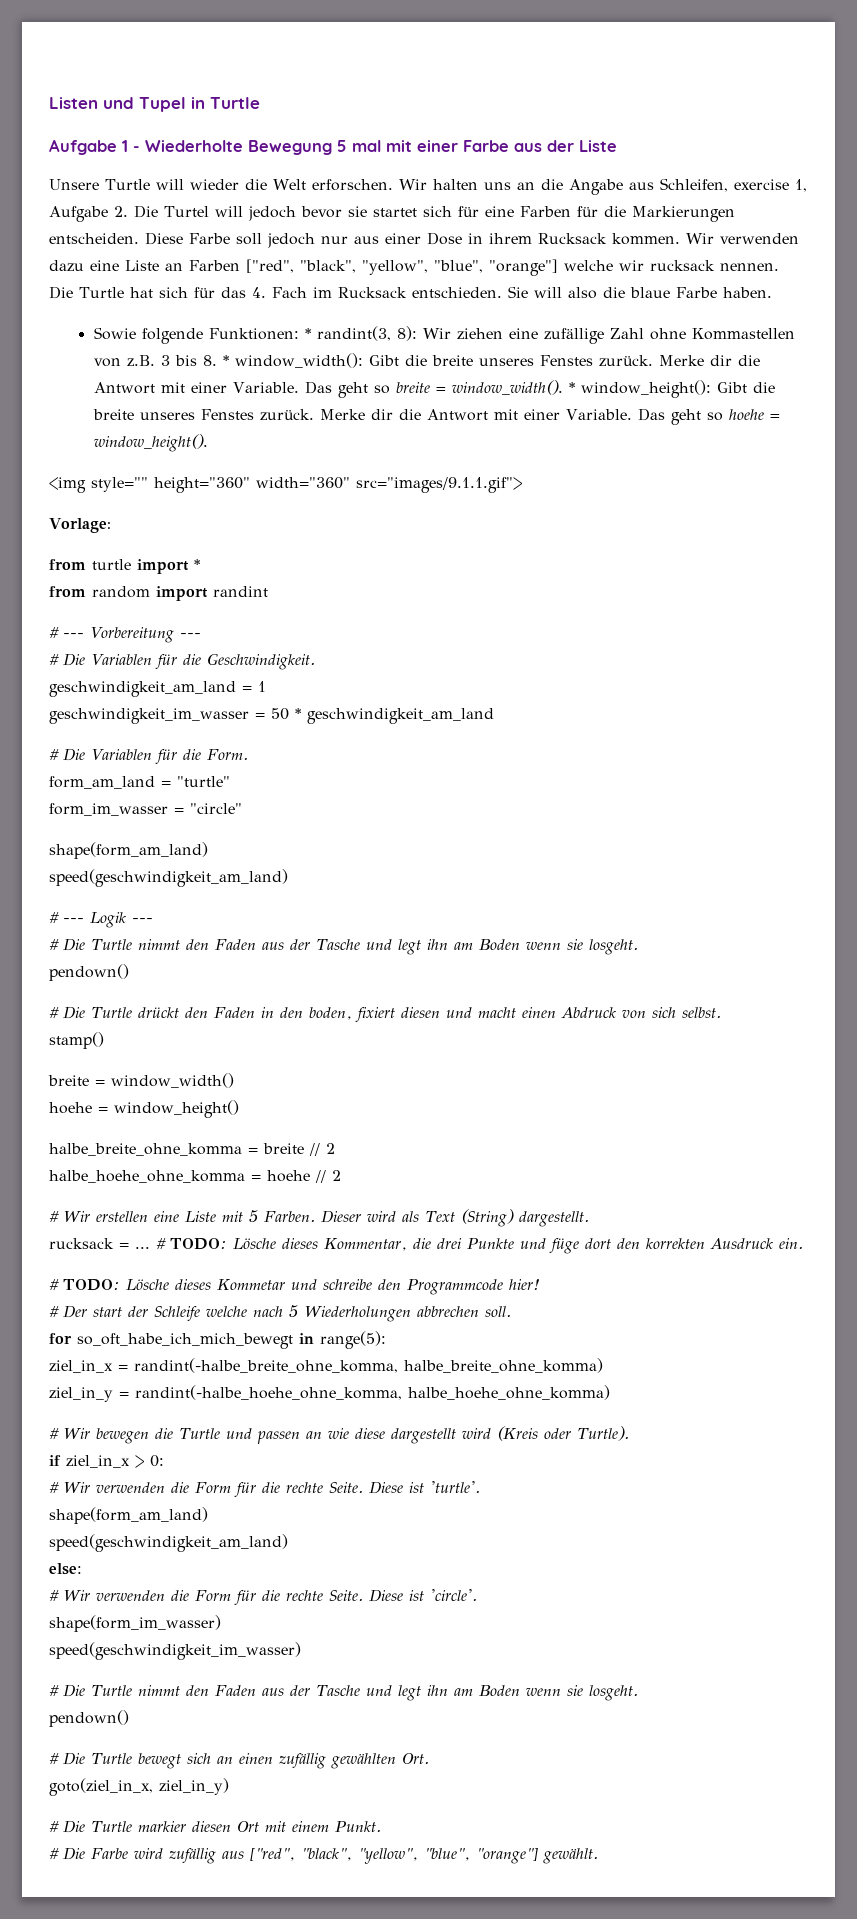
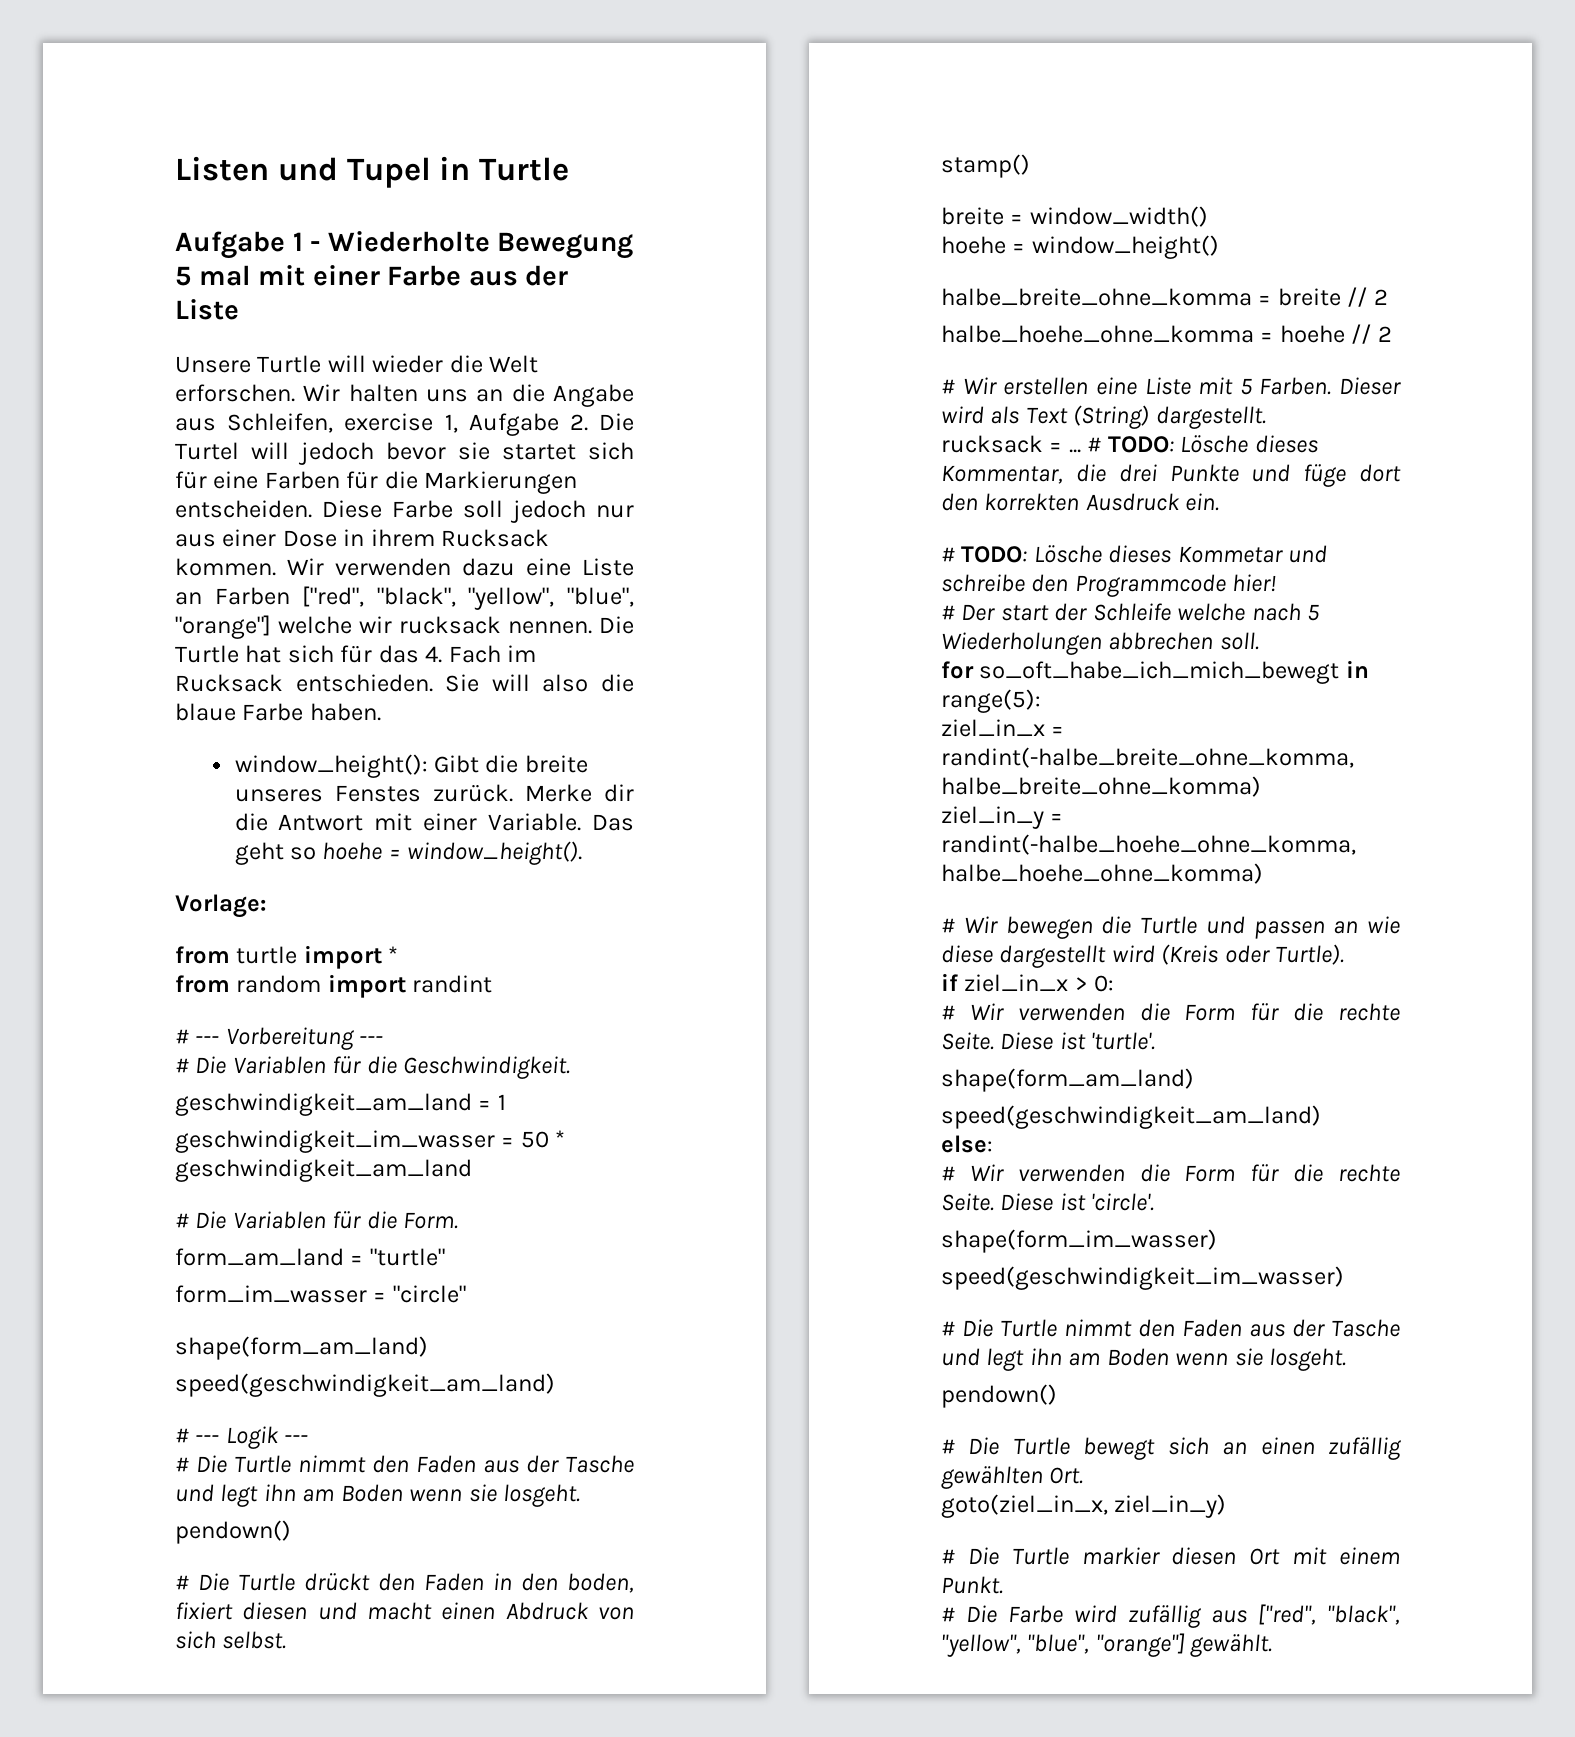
[93,326,795,344] [93,353,760,368] [93,380,575,398] Sowie folgende Funktionen: * randint(3, 8): Wir ziehen eine zufällige Zahl ohne Kommastellen von z.B. 3 bis 8. * window_width(): Gibt die breite unseres Fenstes zurück. Merke dir die Antwort mit einer Variable. Das geht so breite = window_width(). * -> (381, 712) none
[49,477,522,493] // <img style="" height="360" width="360" src="images/9.1.1.gif"> -> (583, 853) none

